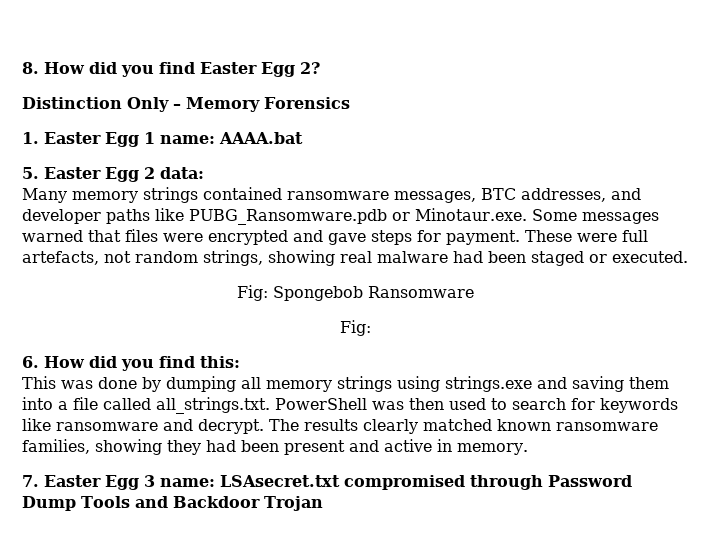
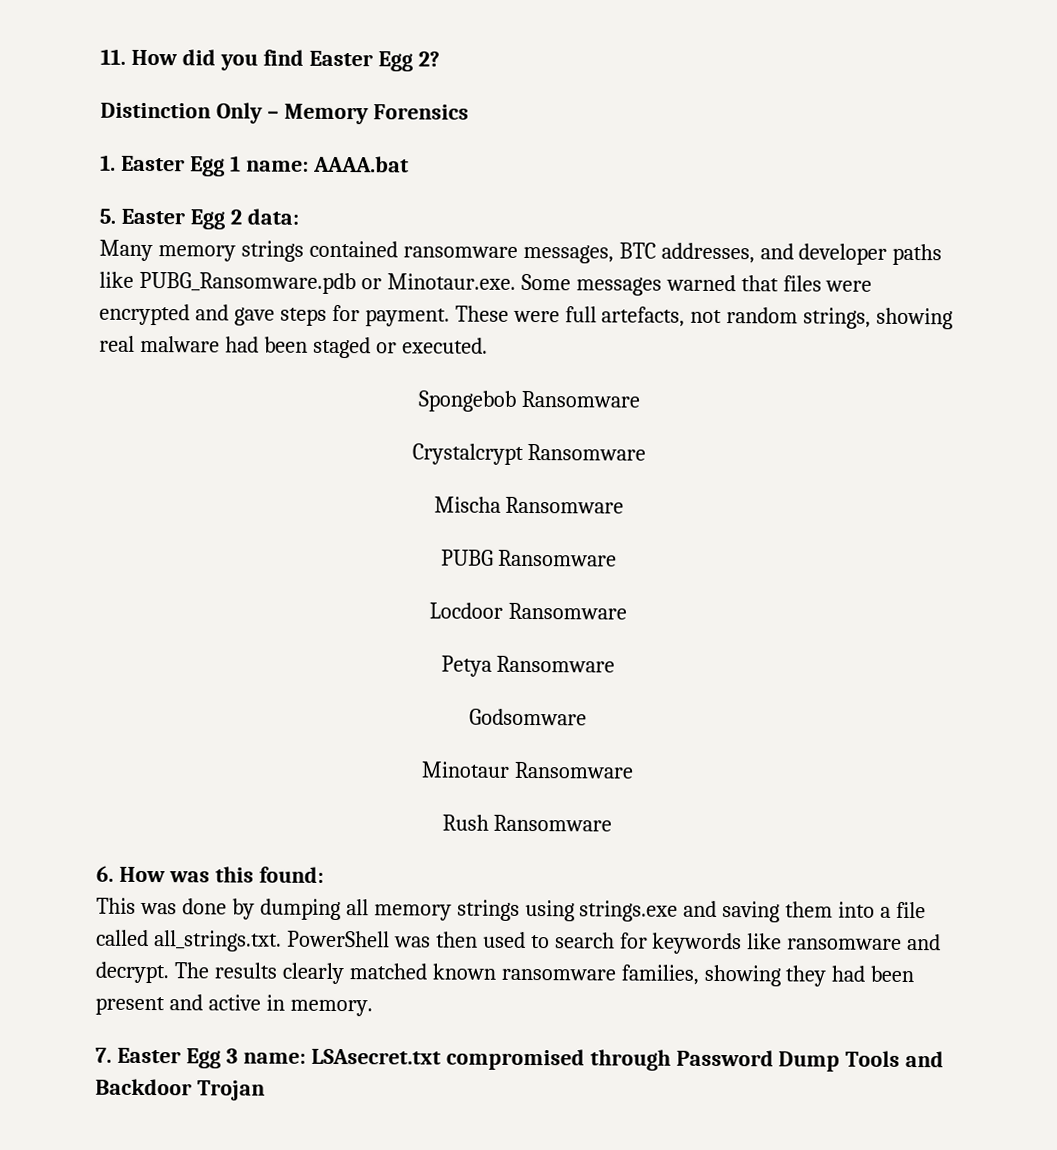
[22,62,39,74] 8. -> [100,48,126,65] 11.
[236,285,268,301] Fig: -> (488, 345) none
[339,320,371,336] [22,356,240,371] Fig: // 6. How did you find this: -> [411,443,647,465] [433,496,625,514] [440,549,618,567] [429,602,627,620] [440,655,616,677] [469,708,587,726] [421,761,634,779] [441,814,613,832] [96,865,324,883] Crystalcrypt Ransomware // Mischa Ransomware // PUBG Ransomware // Locdoor Ransomware // Petya Ransomware // Godsomware // Minotaur Ransomware // Rush Ransomware // 6. How was this found:

